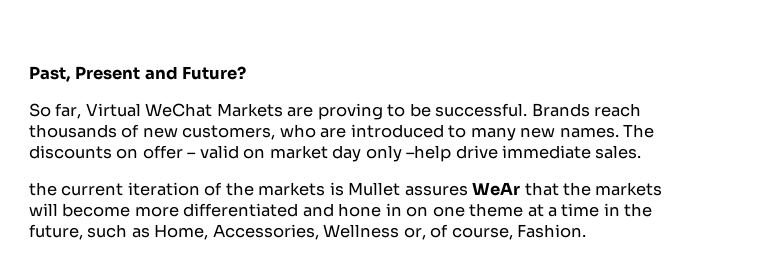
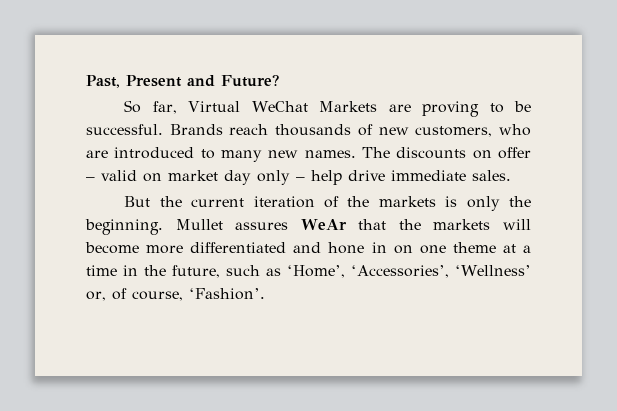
[406,145,452,162] –help -> [296,170,342,185] – help
(642, 152) none -> [124,196,151,207] But
(344, 189) none -> [466,196,531,211] [85,219,163,235] only the beginning.
[154,224,400,240] Home, Accessories, Wellness -> [287,265,532,278] ‘Home’, ‘Accessories’, ‘Wellness’
[517,224,587,238] Fashion. -> [189,288,265,300] ‘Fashion’.

